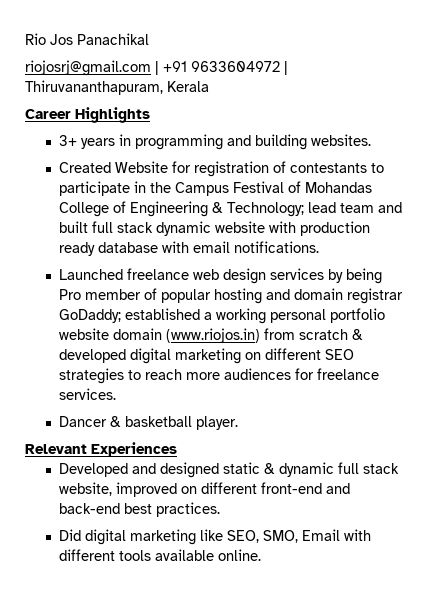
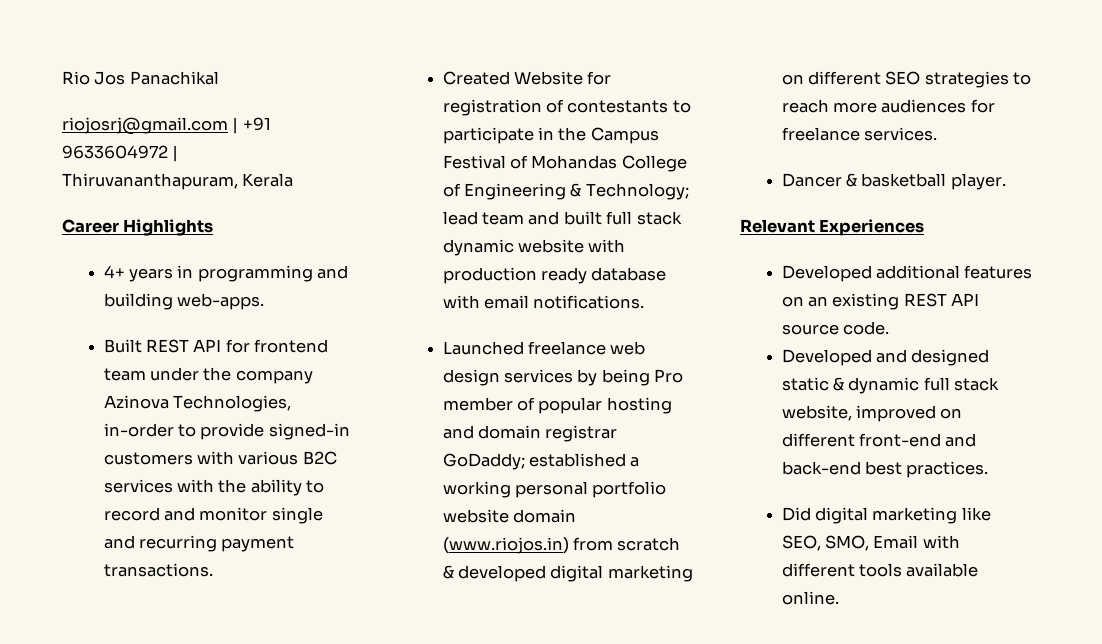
[58,135,77,146] 3+ -> [103,265,125,278] 4+
[310,134,371,146] websites. -> [176,293,264,310] [103,339,329,353] [103,367,313,384] [103,395,291,412] [103,423,350,440] [103,451,337,465] [103,479,325,496] [103,507,323,524] [103,535,295,552] [103,563,213,577] web-apps. // Built REST API for frontend team under the company Azinova Technologies, in-order to provide signed-in customers with various B2C services with the ability to record and monitor single and recurring payment transactions.
(177, 449) none -> [781,265,1033,282] [781,293,980,310] [781,321,889,335] // Developed additional features on an existing REST API source code.

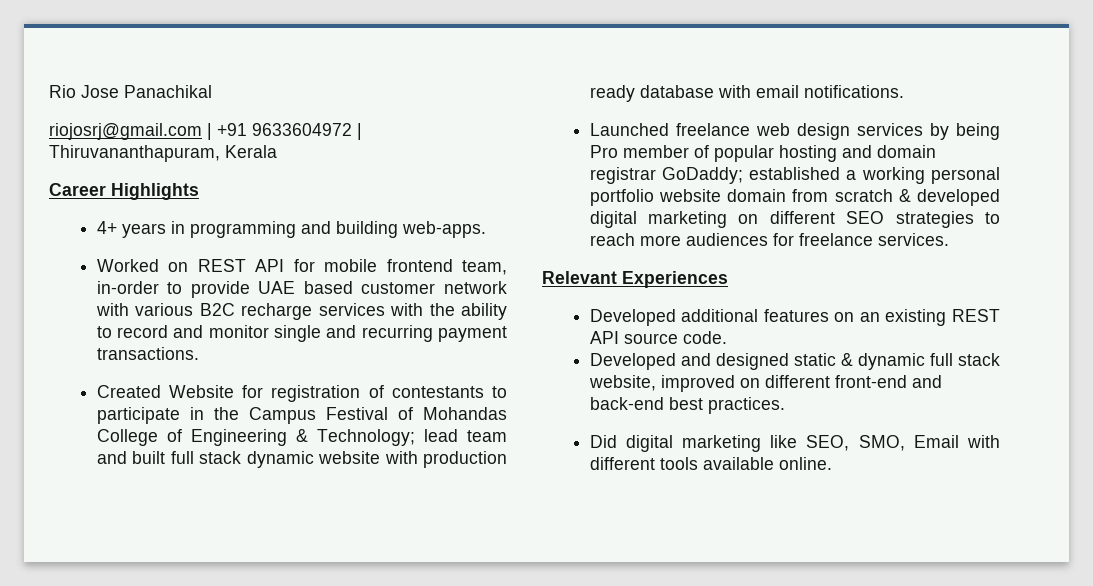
[94,71,126,85] Jos -> [81,85,119,98] Jose
[103,339,142,353] Built -> [96,259,189,272] Worked on
[254,339,329,353] [103,367,313,384] [103,395,291,412] [103,423,350,440] [103,452,193,465] frontend team under the company Azinova Technologies, in-order to provide signed-in customers -> [324,259,508,275] [96,281,507,298] mobile frontend team, in-order to provide UAE based customer network
(337, 458) none -> [241,303,313,320] recharge
[442,537,569,554] (www.riojos.in) -> (787, 195) none
[781,173,1006,190] // Dancer & basketball player. -> (949, 239) none

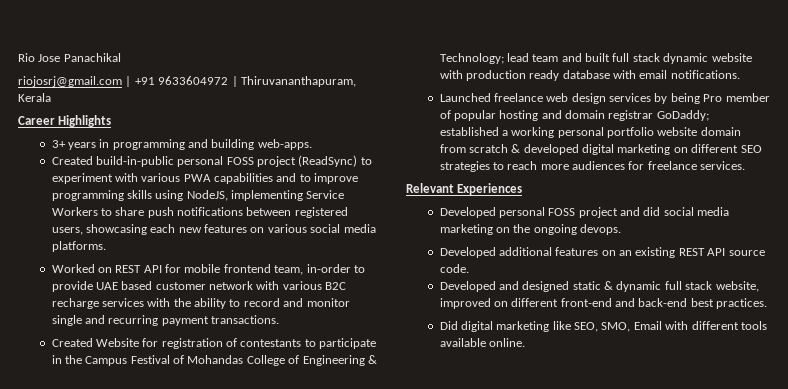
[96,221,117,234] 4+ -> [51,140,66,148] 3+
(486, 229) none -> [51,155,372,167] [51,173,359,184] [51,190,345,201] [51,207,348,218] [51,224,376,235] [51,241,106,252] // Created build-in-public personal FOSS project (ReadSync) to experiment with various PWA capabilities and to improve programming skills using NodeJS, implementing Service Workers to share push notifications between registered users, showcasing each new features on various social media platforms.
(728, 279) none -> [439,207,730,218] [439,224,622,235] // Developed personal FOSS project and did social media marketing on the ongoing devops.

